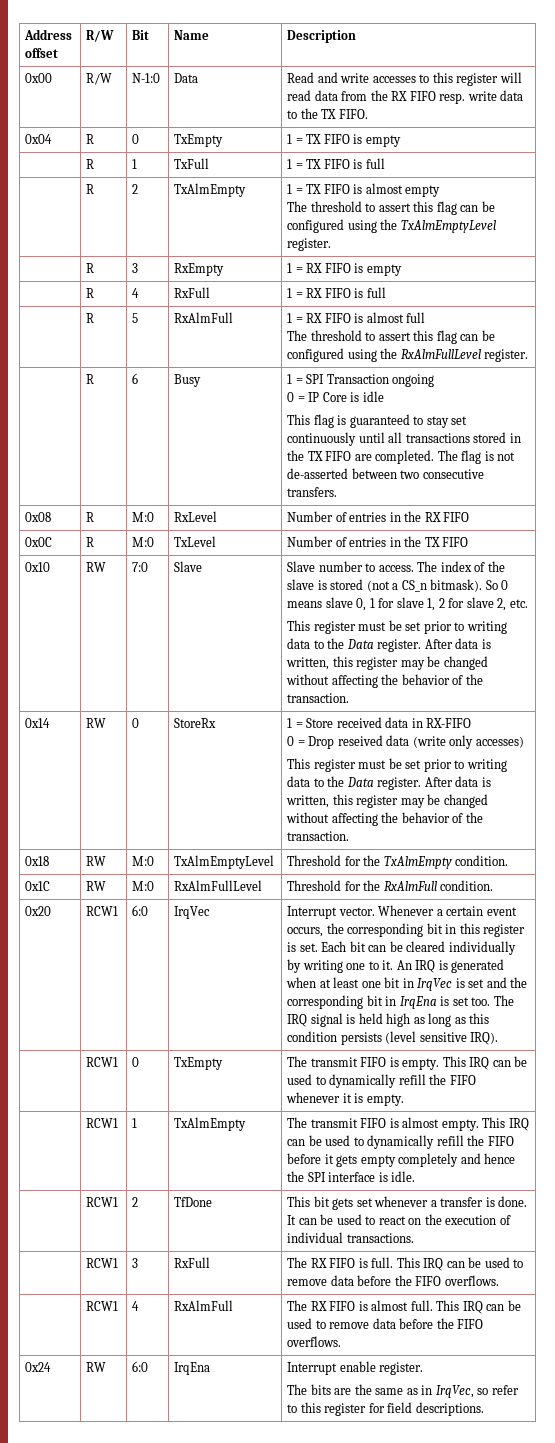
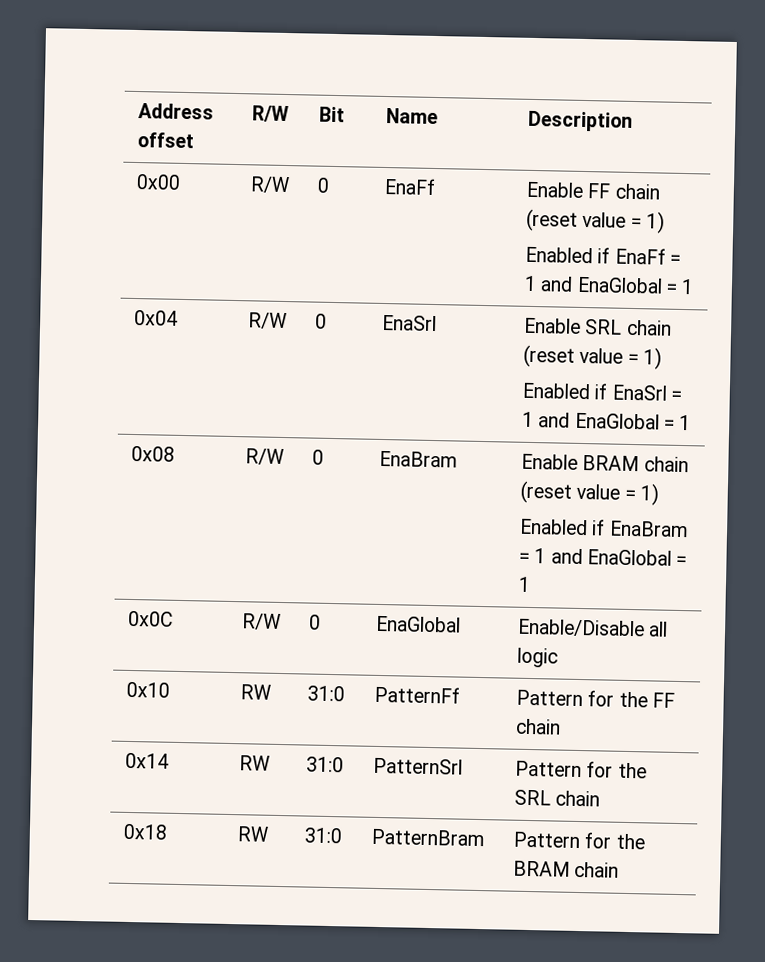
[132,73,161,83] [174,73,199,83] [287,72,522,86] [287,90,524,104] [287,108,368,119] N-1:0 | Data | Read and write accesses to this register will read data from the RX FIFO resp. write data to the TX FIFO. -> [317,177,331,193] [384,177,437,196] [526,181,661,200] [526,208,665,234] [525,246,681,265] [524,275,695,295] 0 | EnaFf | Enable FF chain (reset value = 1) // Enabled if EnaFf = 1 and EnaGlobal = 1
[86,134,95,144] [132,134,140,144] [174,134,224,147] [287,134,401,147] [86,159,95,169] [132,159,138,169] [174,158,210,169] [287,158,385,169] [86,184,95,194] [132,184,139,194] [174,183,247,197] [287,183,441,197] [287,201,495,215] [287,219,496,233] [287,238,332,251] [86,263,95,273] [132,263,139,273] [174,263,225,276] [287,263,402,276] [86,288,95,298] [132,288,140,298] [174,287,211,298] [287,287,386,298] [86,313,95,323] [132,313,139,323] [174,312,234,323] [287,312,426,323] [287,330,495,344] [287,348,529,362] [86,374,95,384] [132,373,139,384] [174,374,202,387] [287,374,435,387] [287,391,384,402] [287,414,468,428] [287,432,521,446] [287,450,516,464] [287,468,484,479] [287,487,338,497] [25,512,52,522] [86,512,95,522] [132,512,155,522] [174,511,218,522] [287,511,470,522] [25,537,53,547] [86,537,95,547] [132,537,155,547] [174,536,217,547] [287,536,469,547] [25,562,51,572] [86,562,107,572] [132,562,149,572] [174,561,203,572] [287,561,505,572] [287,579,509,592] [287,597,528,611] [287,620,507,634] [287,638,491,652] [286,656,488,670] [286,674,483,688] [287,693,350,703] [25,718,51,728] [86,718,107,728] [132,718,140,728] [174,718,217,728] [287,717,472,728] [287,735,524,749] [287,758,507,772] [287,776,491,790] [286,794,488,808] [286,812,483,826] [287,831,350,841] [25,856,50,866] [86,856,107,866] [132,856,155,866] [174,855,275,869] [287,855,509,869] [25,881,51,891] [86,881,107,891] [132,881,155,891] [174,880,263,891] [287,880,494,891] [25,906,52,916] [86,906,119,916] [132,905,149,916] [174,906,211,919] [287,905,517,919] [287,923,526,937] [287,941,516,955] [287,959,505,973] [286,977,528,991] [287,995,514,1009] [287,1013,490,1027] [287,1031,499,1045] [86,1057,119,1067] [132,1057,140,1067] [174,1057,224,1070] [287,1056,528,1070] [287,1074,476,1088] [286,1092,404,1106] [86,1118,119,1128] [132,1118,138,1128] [174,1117,247,1131] [287,1117,529,1131] [287,1135,514,1149] [287,1153,516,1167] [287,1171,416,1182] [86,1197,119,1207] [132,1197,139,1207] [174,1197,213,1207] [287,1196,528,1210] [287,1214,511,1225] [287,1232,414,1243] [86,1258,119,1268] [132,1258,139,1268] [174,1257,211,1268] [287,1257,524,1271] [287,1275,499,1286] [86,1301,119,1311] [132,1301,140,1311] [174,1300,234,1311] [287,1300,521,1314] [287,1318,484,1329] [287,1336,342,1347] [25,1362,52,1372] [86,1362,107,1372] [132,1361,149,1372] [174,1362,211,1375] [287,1361,424,1375] [287,1384,519,1398] [287,1402,484,1416] R | 0 | TxEmpty | 1 = TX FIFO is empty // | R | 1 | TxFull | 1 = TX FIFO is full // | R | 2 | TxAlmEmpty | 1 = TX FIFO is almost empty // The threshold to assert this flag can be configured using the TxAlmEmptyLevel register. // | R | 3 | RxEmpty | 1 = RX FIFO is empty // | R | 4 | RxFull | 1 = RX FIFO is full // | R | 5 | RxAlmFull | 1 = RX FIFO is almost full // The threshold to assert this flag can be configured using the RxAlmFullLevel register. // | R | 6 | Busy | 1 = SPI Transaction ongoing // 0 = IP Core is idle // This flag is guaranteed to stay set continuously until all transactions stored in the TX FIFO are completed. The flag is not de-asserted between two consecutive transfers. // 0x08 | R | M:0 | RxLevel | Number of entries in the RX FIFO // 0x0C | R | M:0 | TxLevel | Number of entries in the TX FIFO // 0x10 | RW | 7:0 | Slave | Slave number to access. The index of the slave is stored (not a CS_n bitmask). So 0 means slave 0, 1 for slave 1, 2 for slave 2, etc. // This register must be set prior to writing data to the Data register. After data is written, this register may be changed without affecting the behavior of the transaction. // 0x14 | RW | 0 | StoreRx | 1 = Store received data in RX-FIFO // 0 = Drop reseived data (write only accesses) // This register must be set prior to writing data to the Data register. After data is written, this register may be changed without affecting the behavior of the transaction. // 0x18 | RW | M:0 | TxAlmEmptyLevel | Threshold for the TxAlmEmpty condition. // 0x1C | RW | M:0 | RxAlmFullLevel | Threshold for the RxAlmFull condition. // 0x20 | RCW1 | 6:0 | IrqVec | Interrupt vector. Whenever a certain event occurs, the corresponding bit in this register is set. Each bit can be cleared individually by writing one to it. An IRQ is generated when at least one bit in IrqVec is set and the corresponding bit in IrqEna is set too. The IRQ signal is held high as long as this condition persists (level sensitive IRQ). // | RCW1 | 0 | TxEmpty | The transmit FIFO is empty. This IRQ can be used to dynamically refill the FIFO whenever it is empty. // | RCW1 | 1 | TxAlmEmpty | The transmit FIFO is almost empty. This IRQ can be used to dynamically refill the FIFO before it gets empty completely and hence the SPI interface is idle. // | RCW1 | 2 | TfDone | This bit gets set whenever a transfer is done. It can be used to react on the execution of individual transactions. // | RCW1 | 3 | RxFull | The RX FIFO is full. This IRQ can be used to remove data before the FIFO overflows. // | RCW1 | 4 | RxAlmFull | The RX FIFO is almost full. This IRQ can be used to remove data before the FIFO overflows. // 0x24 | RW | 6:0 | IrqEna | Interrupt enable register. // The bits are the same as in IrqVec, so refer to this register for field descriptions. -> [248,312,288,330] [315,313,328,329] [382,314,438,332] [524,317,672,336] [523,344,662,370] [522,382,682,401] [522,411,692,431] [131,445,176,462] [245,448,285,466] [312,449,325,465] [379,450,459,468] [521,453,689,473] [520,480,660,506] [519,518,689,538] [519,548,688,567] [518,576,532,592] [128,610,174,627] [241,613,282,630] [309,614,322,630] [375,615,462,633] [517,618,669,638] [517,647,559,668] [126,681,171,698] [240,684,272,700] [307,685,346,702] [374,685,461,704] [516,689,675,708] [515,718,562,735] [125,752,170,769] [239,755,271,771] [306,756,345,773] [373,757,464,775] [515,760,647,779] [514,789,601,807] [123,823,169,840] [237,826,270,842] [304,827,344,844] [371,828,486,847] [513,831,645,850] [513,860,620,878] R/W | 0 | EnaSrl | Enable SRL chain (reset value = 1) // Enabled if EnaSrl = 1 and EnaGlobal = 1 // 0x08 | R/W | 0 | EnaBram | Enable BRAM chain (reset value = 1) // Enabled if EnaBram = 1 and EnaGlobal = 1 // 0x0C | R/W | 0 | EnaGlobal | Enable/Disable all logic // 0x10 | RW | 31:0 | PatternFf | Pattern for the FF chain // 0x14 | RW | 31:0 | PatternSrl | Pattern for the SRL chain // 0x18 | RW | 31:0 | PatternBram | Pattern for the BRAM chain

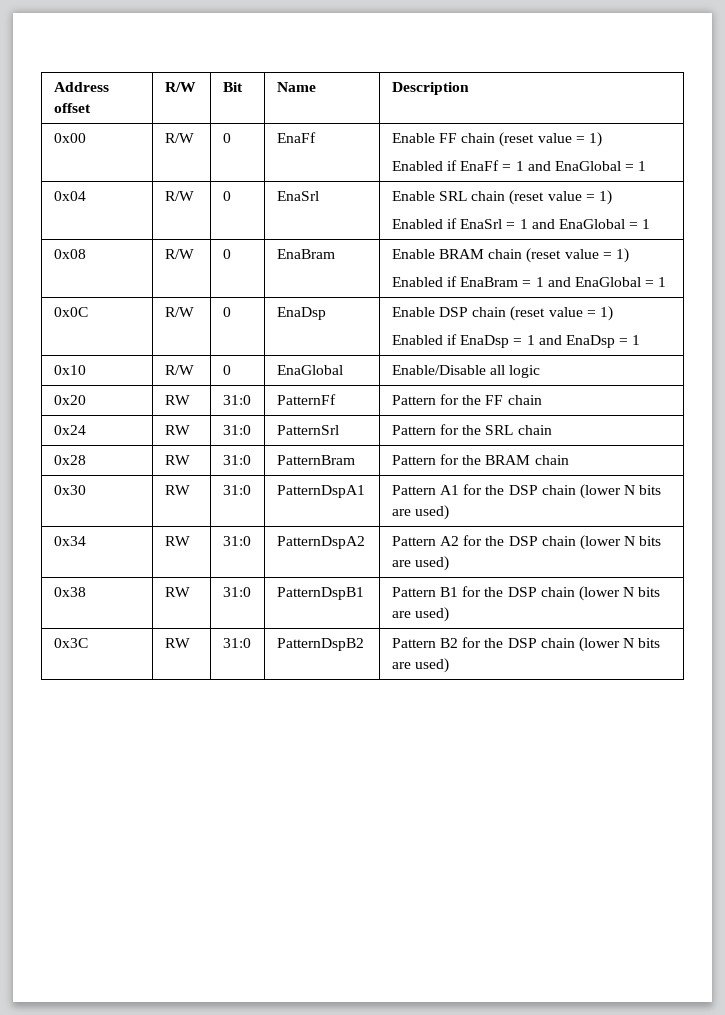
(322, 622) none -> [276,307,326,320] [391,306,613,321] [391,334,641,348] [53,365,86,375] [164,365,194,375] [222,365,231,375] | EnaDsp | Enable DSP chain (reset value = 1) // Enabled if EnaDsp = 1 and EnaDsp = 1 // 0x10 | R/W | 0
[126,681,171,698] 0x10 -> [53,395,86,405] 0x20
[125,752,170,769] 0x14 -> [53,425,86,435] 0x24
[123,823,169,840] 0x18 -> [53,455,86,465] 0x28
(620, 869) none -> [53,485,86,495] [164,485,190,495] [222,485,251,495] [276,485,365,498] [391,484,662,499] [391,505,449,520] [53,536,86,546] [164,536,190,546] [222,536,251,546] [276,536,365,549] [391,535,662,550] [391,556,449,571] [53,587,86,597] [164,587,190,597] [222,587,251,597] [276,587,364,600] [391,586,661,601] [391,607,449,622] [53,638,88,648] [164,638,190,648] [222,638,251,648] [276,638,364,651] [391,637,661,652] [391,658,449,673] // 0x30 | RW | 31:0 | PatternDspA1 | Pattern A1 for the DSP chain (lower N bits are used) // 0x34 | RW | 31:0 | PatternDspA2 | Pattern A2 for the DSP chain (lower N bits are used) // 0x38 | RW | 31:0 | PatternDspB1 | Pattern B1 for the DSP chain (lower N bits are used) // 0x3C | RW | 31:0 | PatternDspB2 | Pattern B2 for the DSP chain (lower N bits are used)

